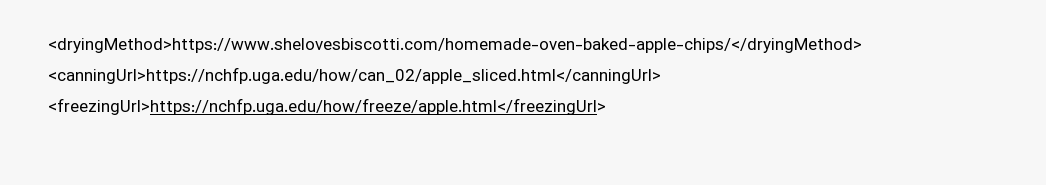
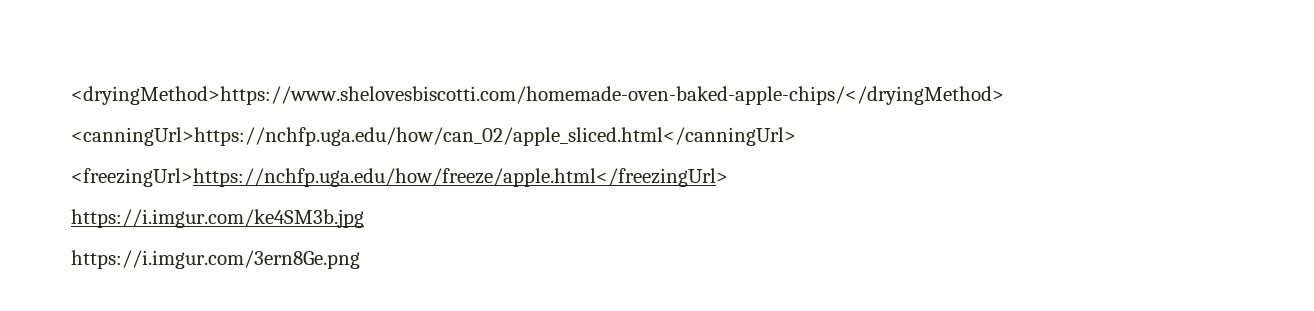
(606, 106) none -> [71,209,364,228] [71,250,360,269] // https://i.imgur.com/ke4SM3b.jpg // https://i.imgur.com/3ern8Ge.png

